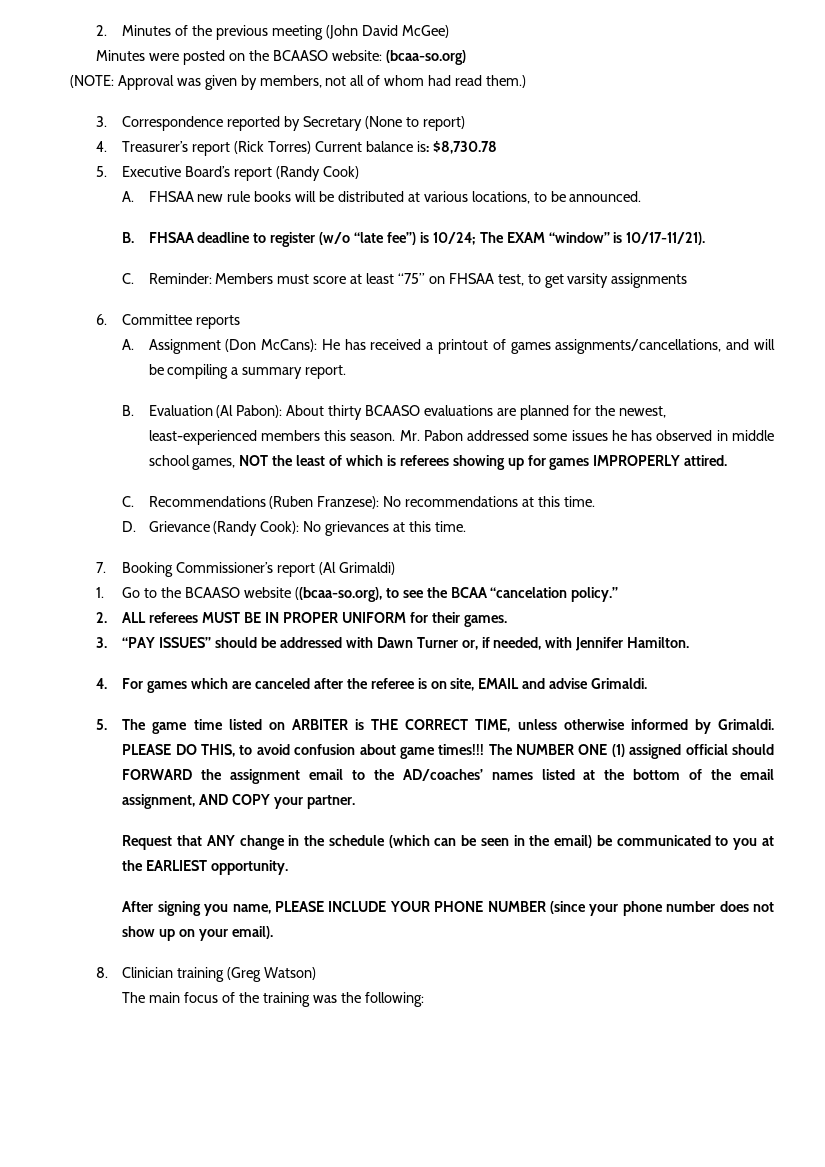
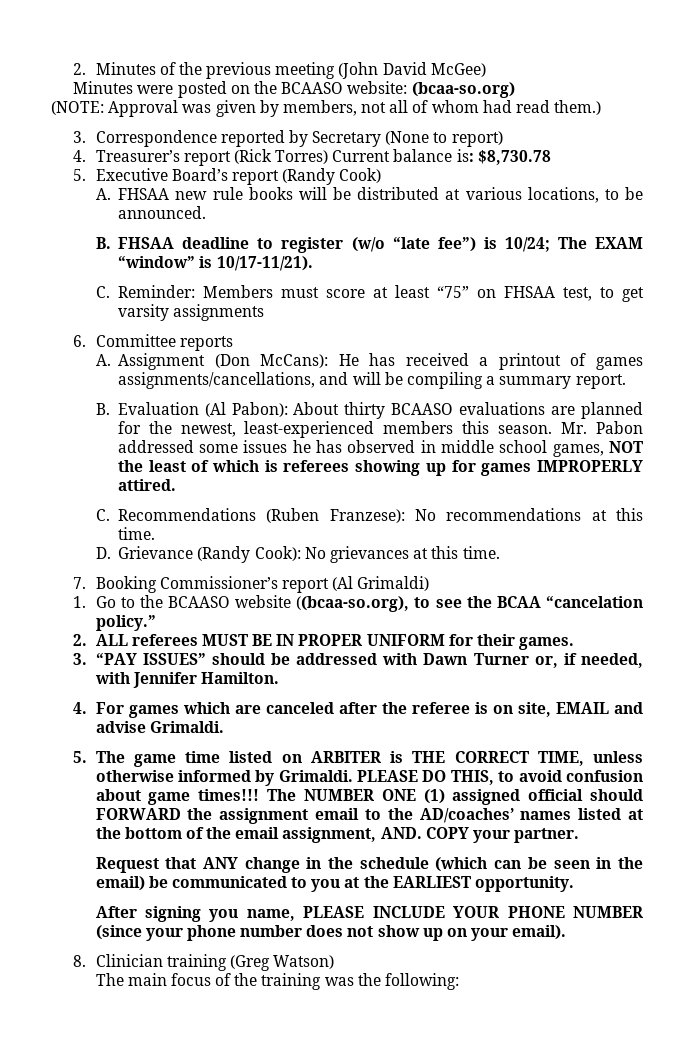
[199,794,229,805] AND -> [380,827,422,839] AND.

